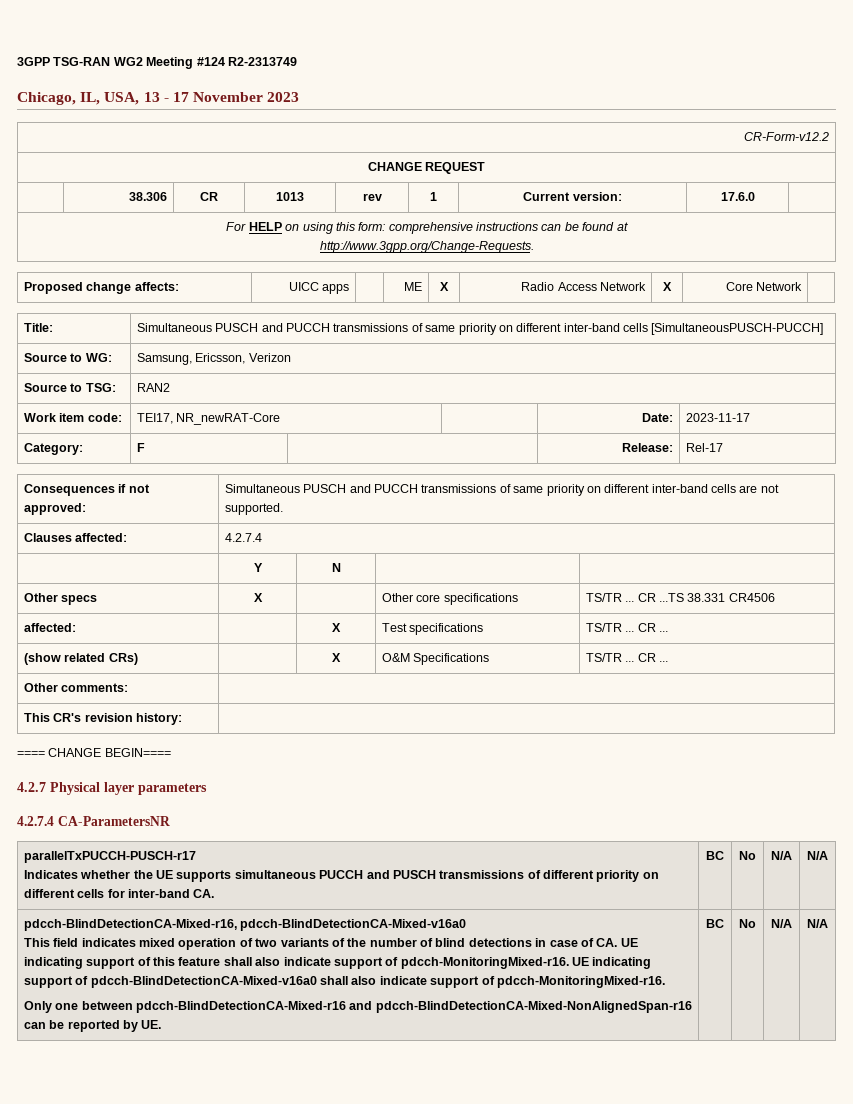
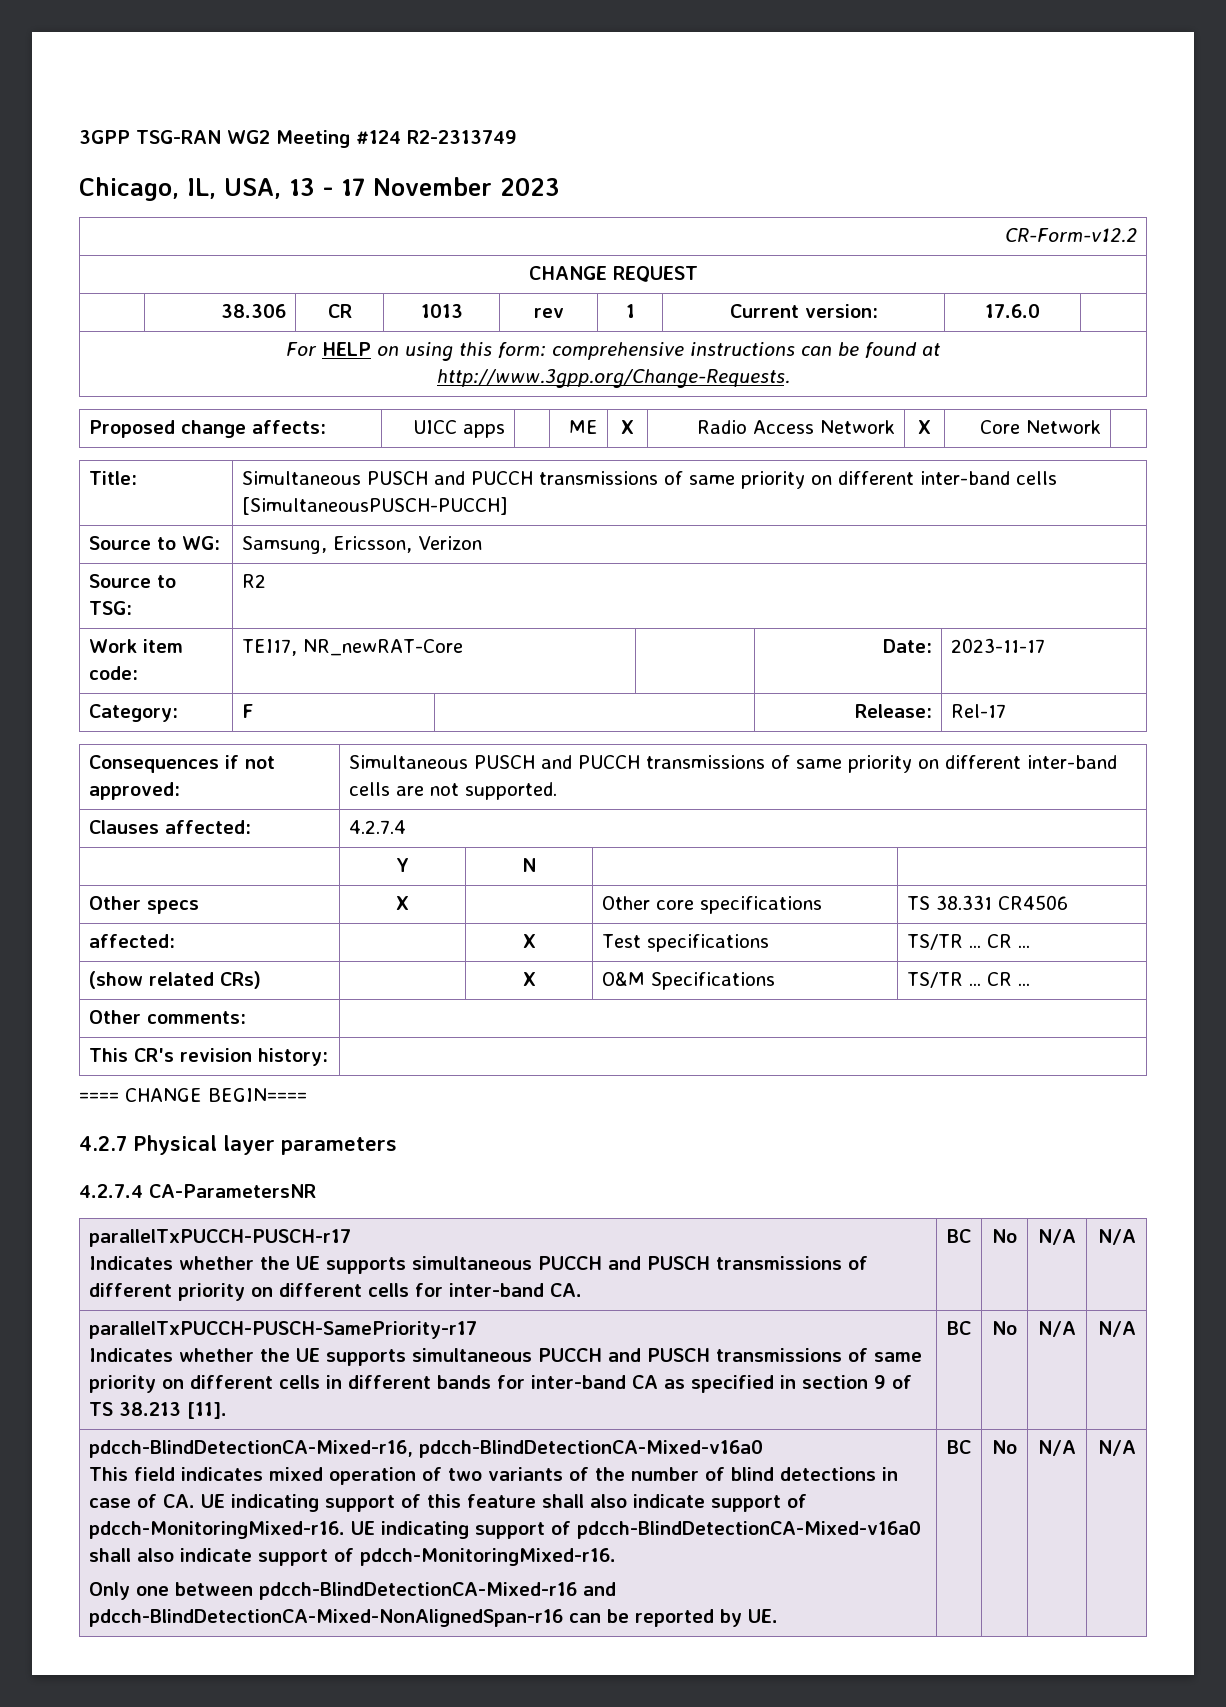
[136,383,170,392] RAN2 -> [242,574,267,588] R2
[585,593,685,602] TS/TR ... CR ...TS -> [907,896,931,910] TS
(828, 855) none -> [89,1321,478,1339] [89,1348,923,1366] [89,1375,913,1393] [89,1402,228,1419] [947,1321,971,1335] [992,1321,1017,1335] [1038,1321,1076,1337] [1097,1321,1136,1337] // parallelTxPUCCH-PUSCH-SamePriority-r17 // Indicates whether the UE supports simultaneous PUCCH and PUSCH transmissions of same priority on different cells in different bands for inter-band CA as specified in section 9 of TS 38.213 [11]. | BC | No | N/A | N/A

